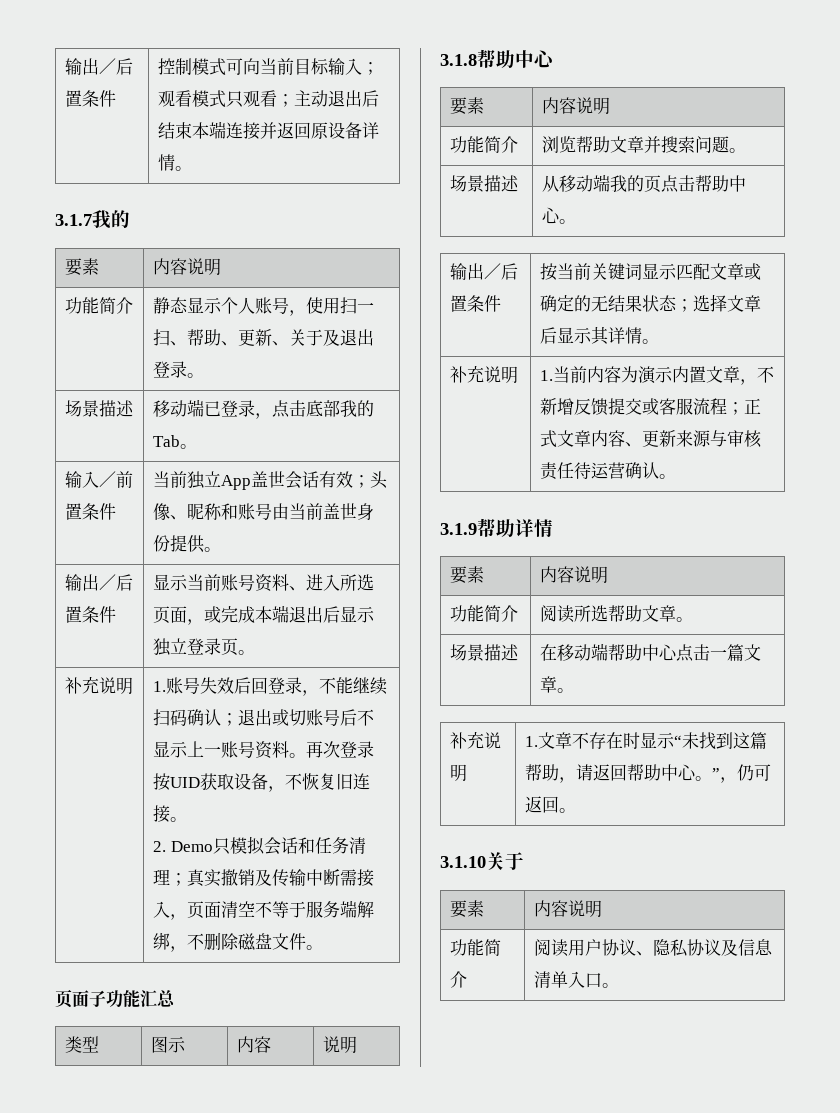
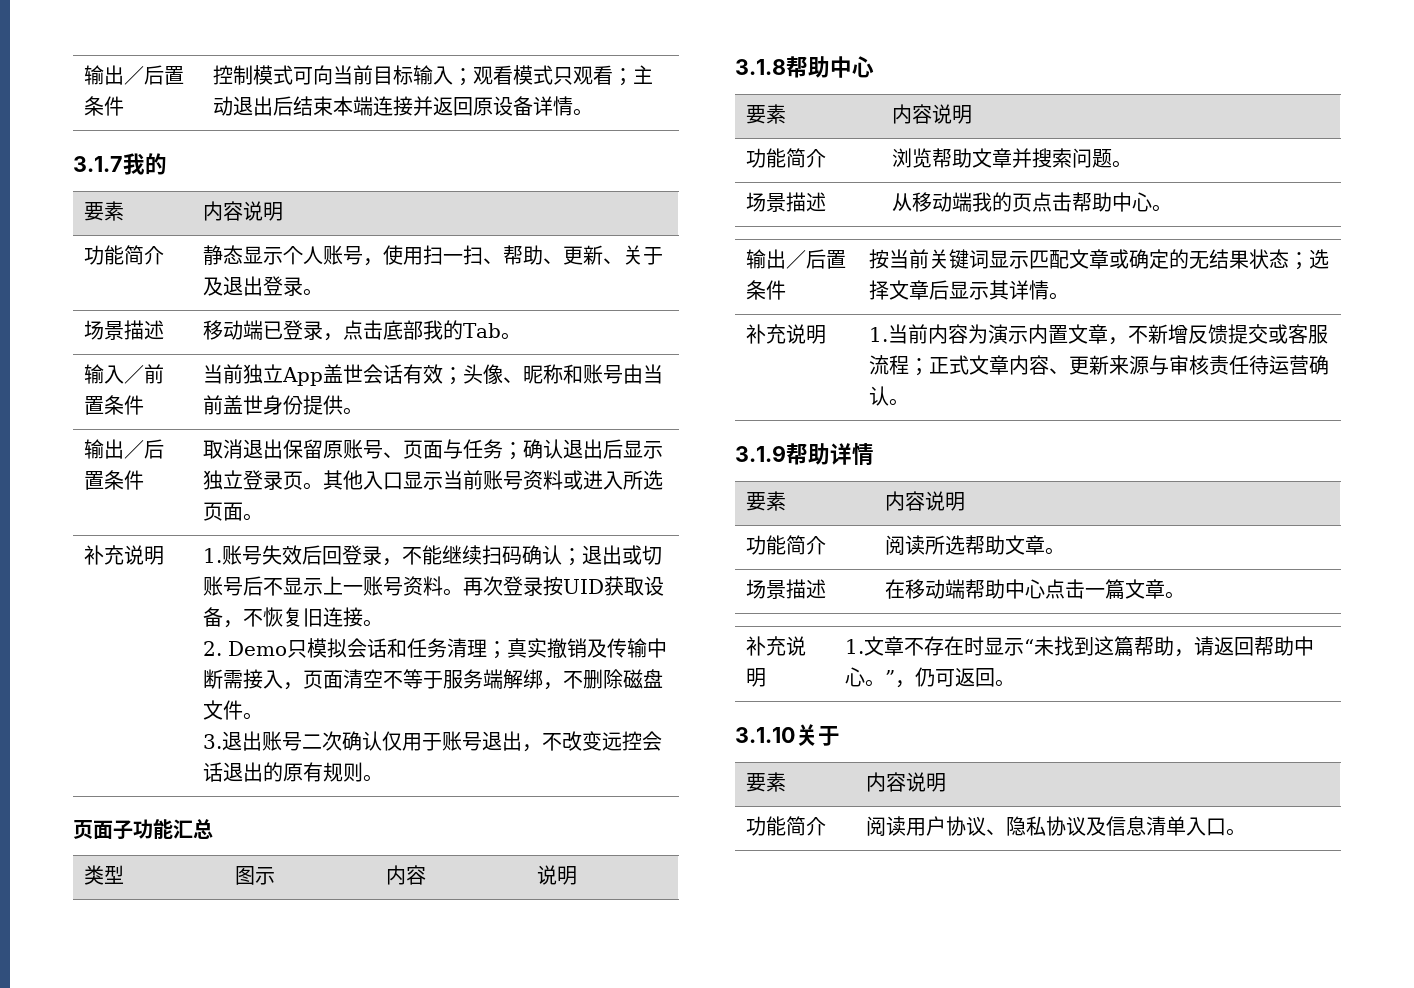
[153,574,375,592] [153,605,290,625] 显示当前账号资料、进入所选页面，或完成本端 -> [202,439,563,460] 取消退出保留原账号、页面与任务；确认
(256, 652) none -> [322,470,663,490] [202,502,263,521] 其他入口显示当前账号资料或进入所选页面。
(324, 947) none -> [202,731,662,752] [202,762,383,782] // 3.退出账号二次确认仅用于账号退出，不改变远控会话退出的原有规则。

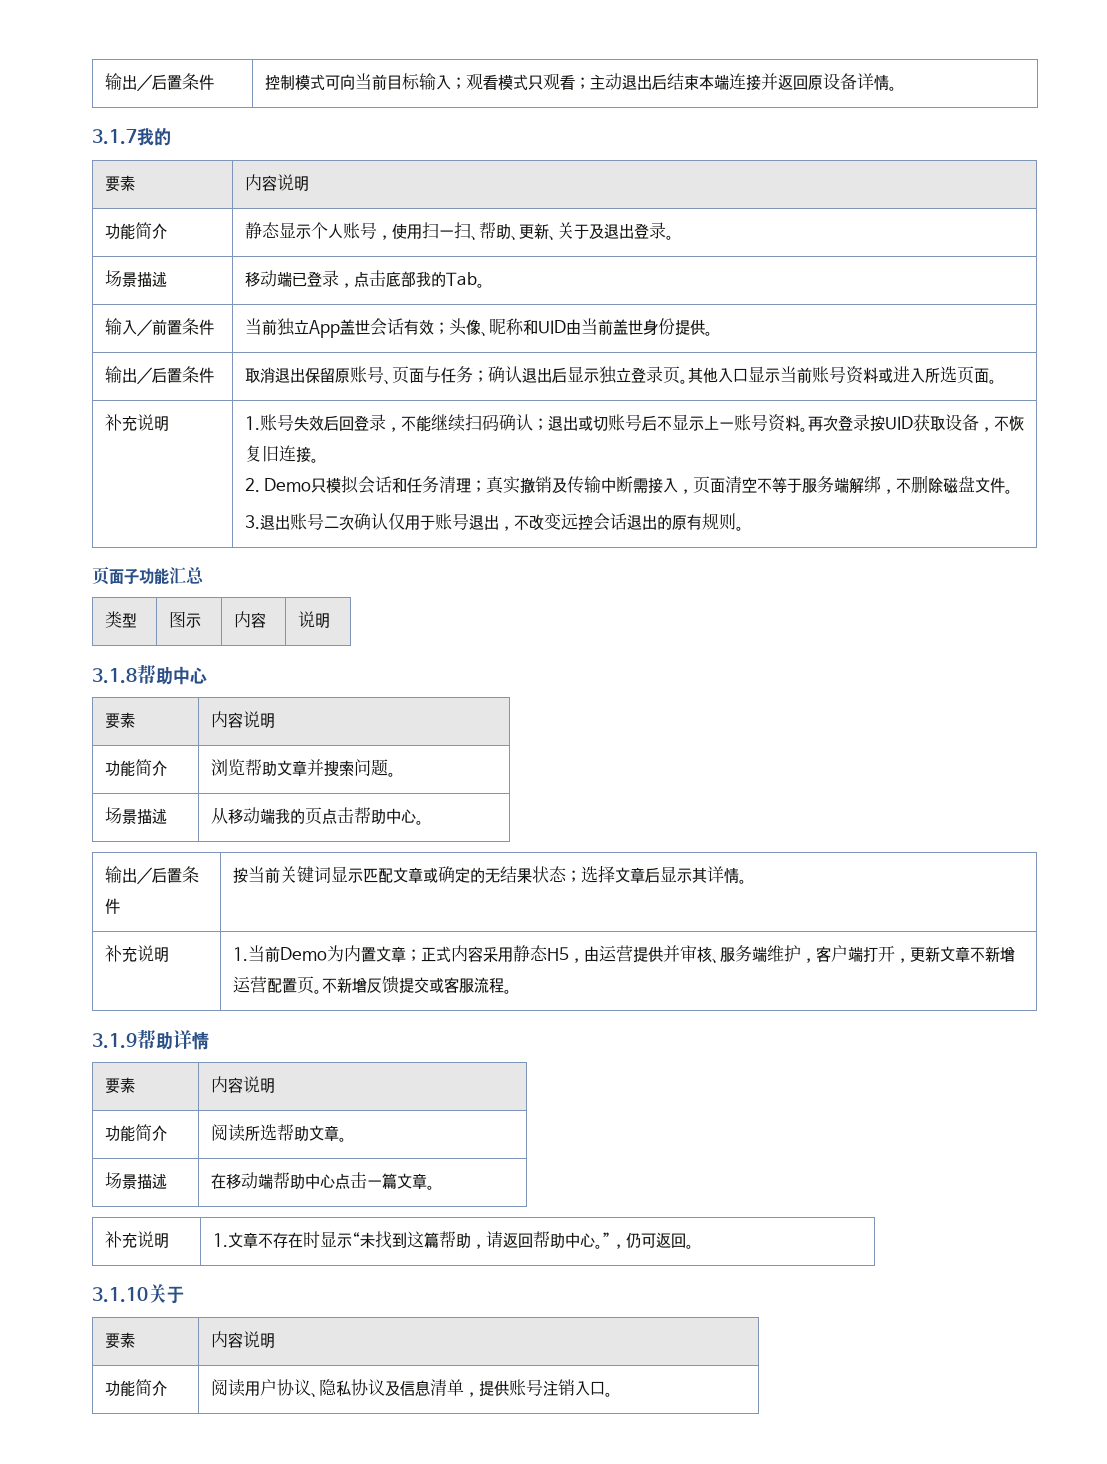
[582,364,623,384] 账号 -> [537,320,566,334] UID
[927,324,1128,345] 内容为演示内置文章， -> [279,945,1015,964] [232,976,322,994] Demo为内置文章；正式内容采用静态H5，由运营提供并审核、服务端维护，客户端打开，更新文章不新增运营配置页。
[908,355,1329,376] [868,386,889,406] ；正式文章内容、更新来源与审核责任待运营确认 -> (504, 985) none
(1186, 826) none -> [463,1379,575,1397] ，提供账号注销

